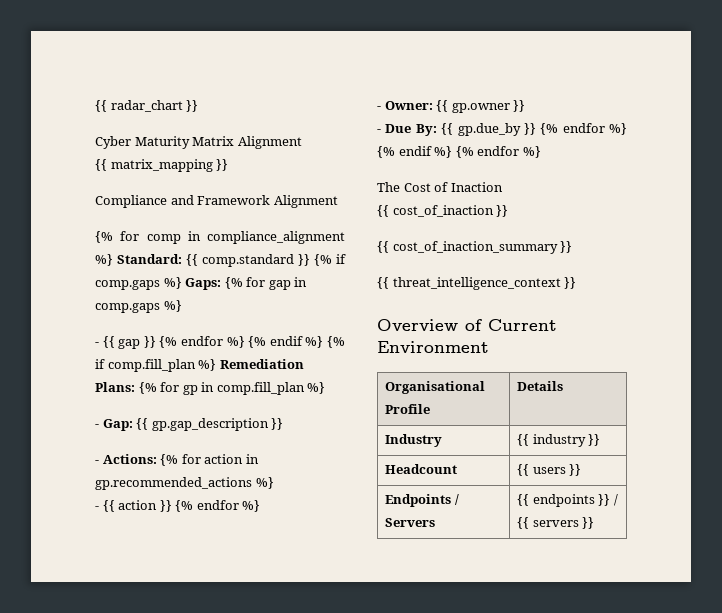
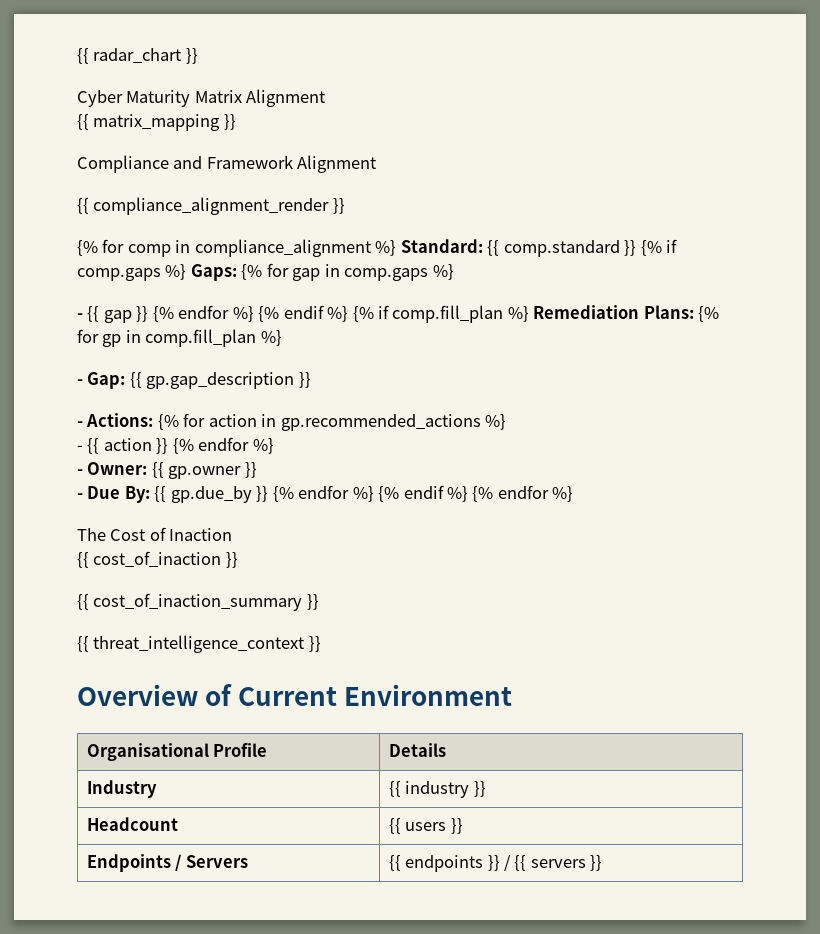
(338, 201) none -> [77,197,345,215] // {{ compliance_alignment_render }}

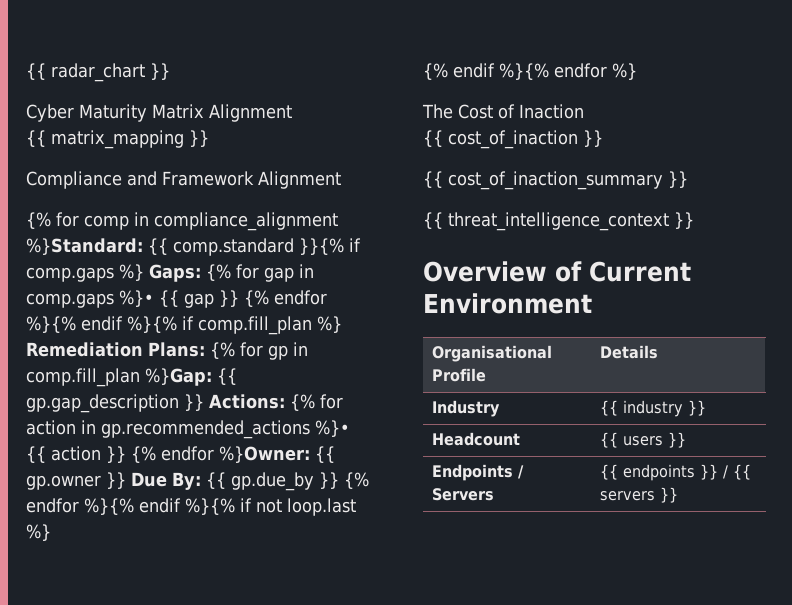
[77,197,345,215] // {{ compliance_alignment_render }} -> (341, 180) none
[375,239,662,257] %} Standard: {{ comp.standard }} {% -> [26,238,344,256] %}Standard: {{ comp.standard }}{%
[432,264,454,280] [77,313,83,319] %} // - -> [119,290,154,307] %}•
[232,305,374,322] %} {% endif %} {% -> [26,316,177,333] %}{% endif %}{%
[260,330,282,346] [77,372,126,389] %} // - Gap: -> [145,368,212,386] %}Gap:
[77,421,83,427] // - -> (204, 402) none
[485,414,507,430] [77,445,83,451] %} // - -> [315,420,350,437] %}•
[252,438,274,454] [77,462,148,475] %} // - Owner: -> [219,446,310,463] %}Owner:
[77,493,83,499] // - -> (126, 480) none
[352,485,494,502] %} {% endif %} {% -> [84,498,356,516] [26,524,51,541] [423,63,549,80] %}{% endif %}{% if not loop.last %} // {% endif %}{%

